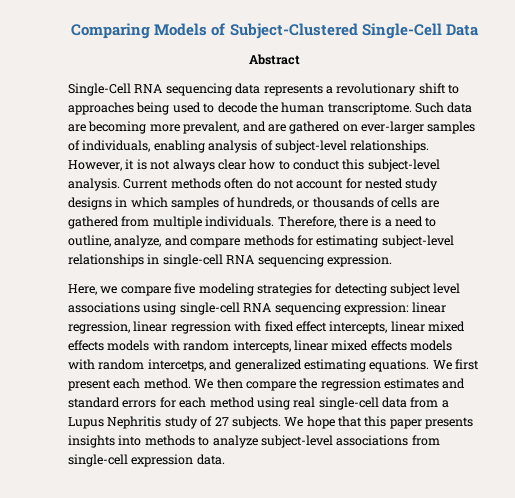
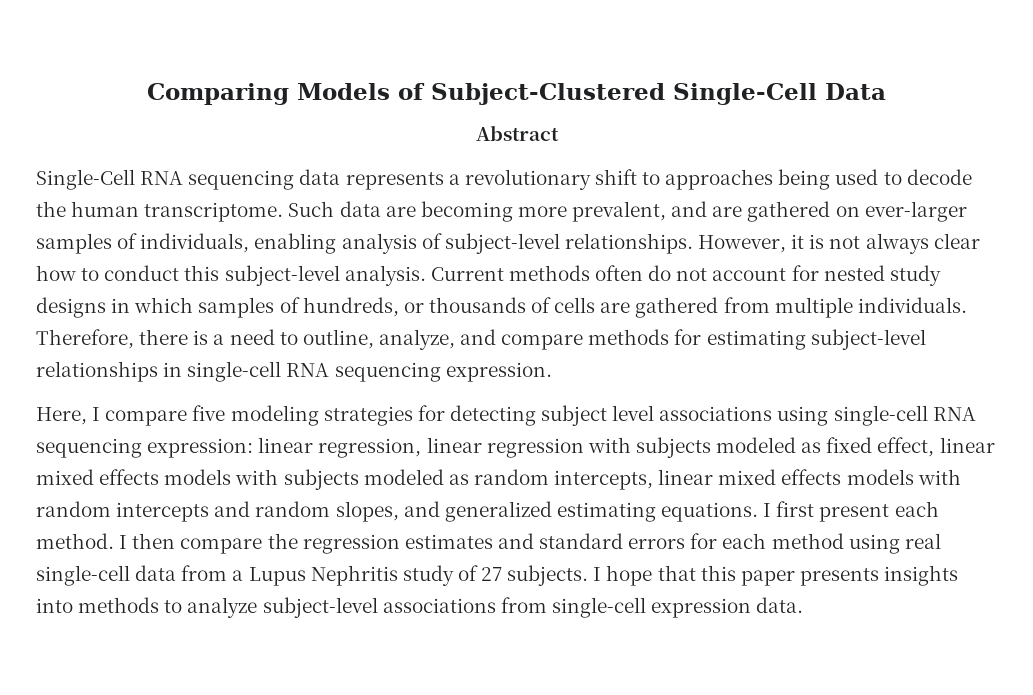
[100,286,118,294] we -> [92,407,101,421] I
[264,321,465,334] [68,340,180,351] fixed effect intercepts, linear mixed effects models with -> [635,437,995,458] [36,469,469,490] subjects modeled as fixed effect, linear mixed effects models with subjects modeled as
[147,359,206,372] intercetps, -> [116,501,399,522] intercepts and random slopes,
[432,360,452,370] We -> [763,503,772,517] I
[194,379,214,389] We -> [119,535,128,549] I
[284,417,304,427] We -> [593,567,602,581] I

